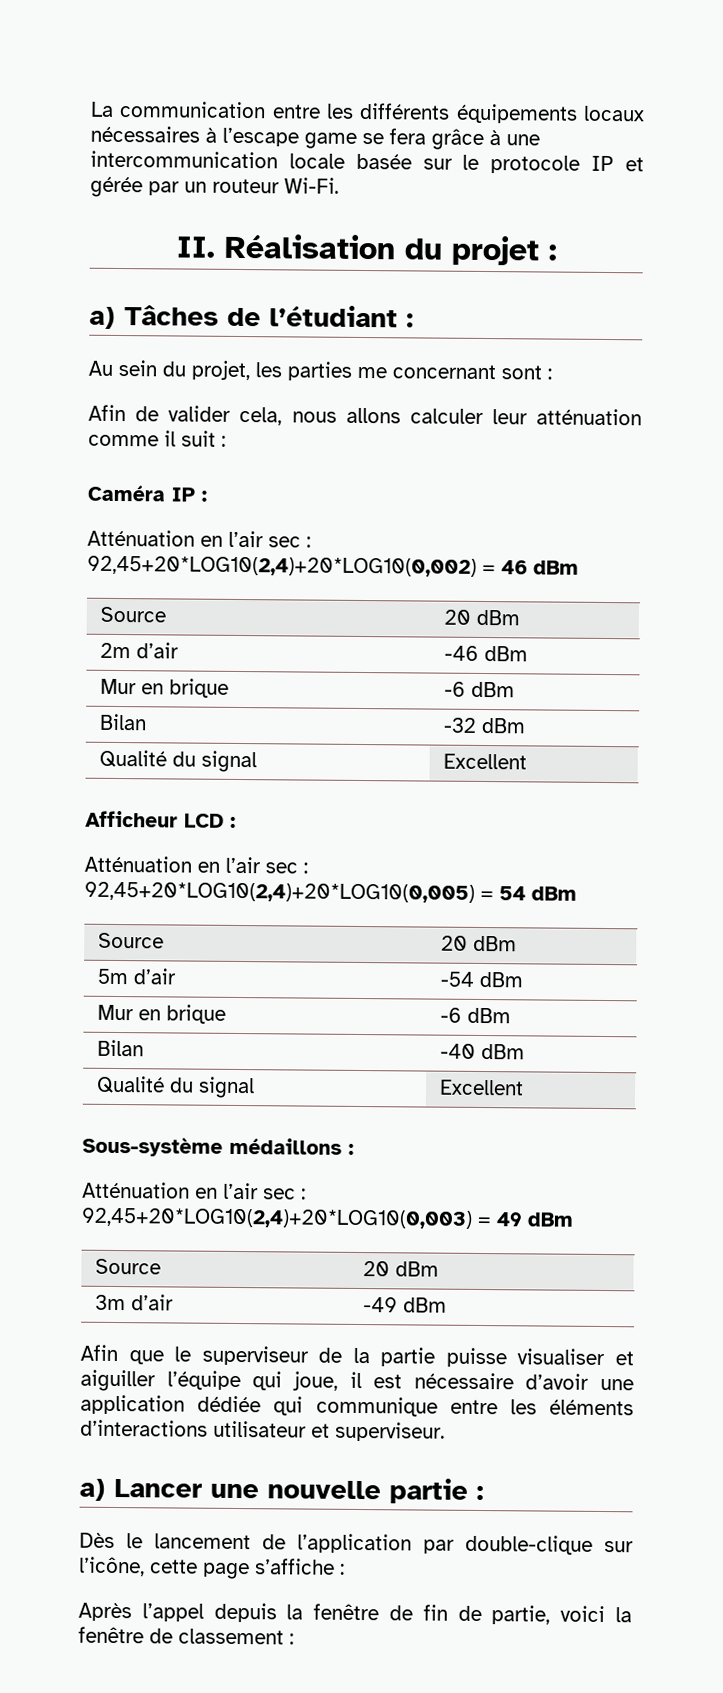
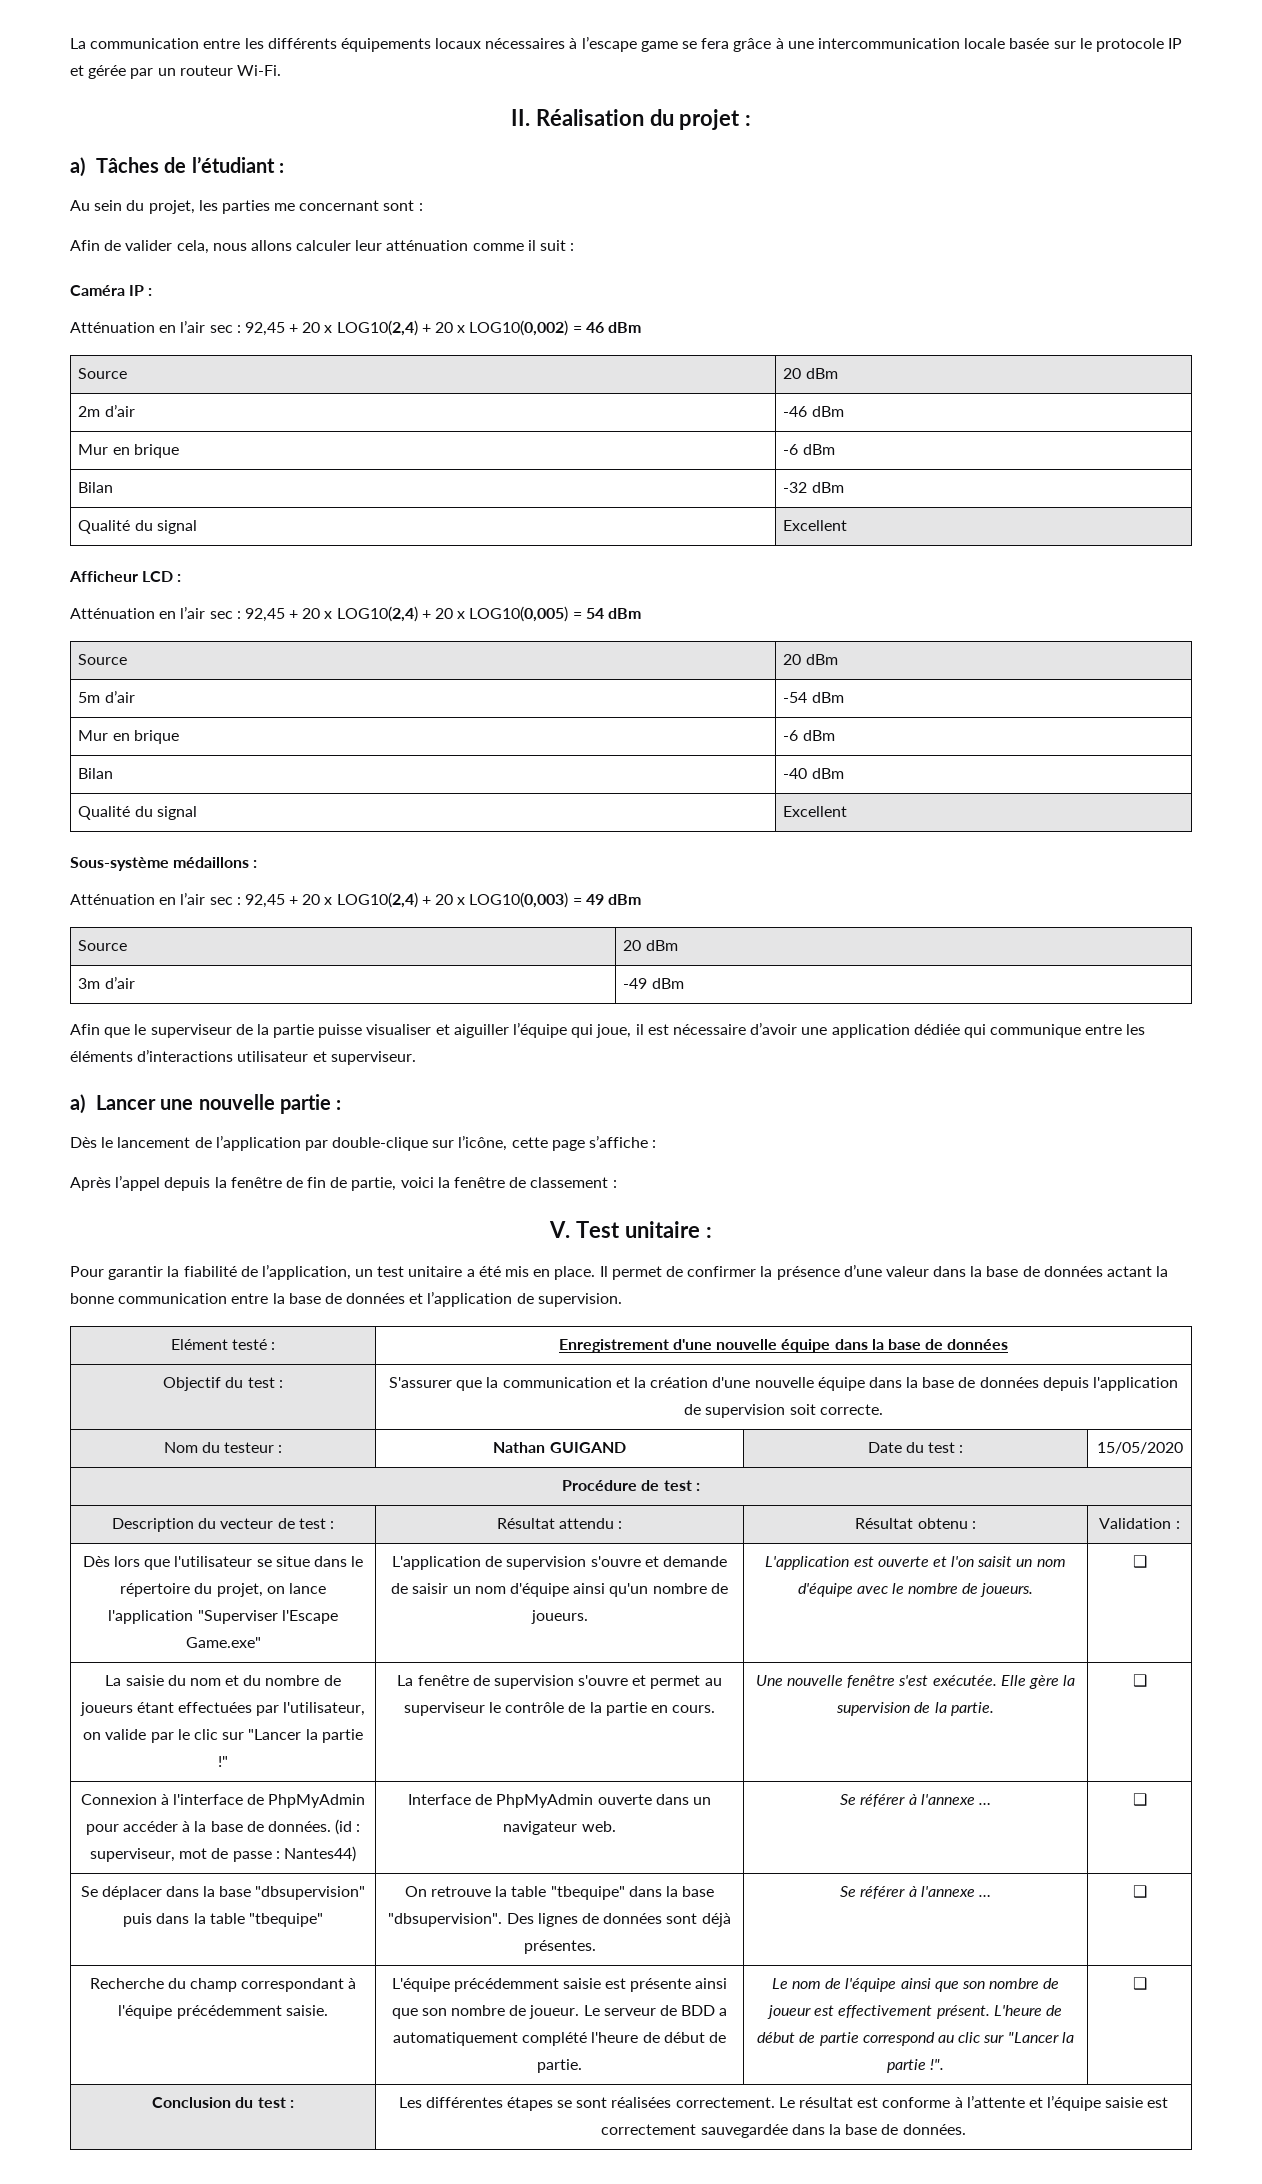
[87,555,477,577] 92,45+20*LOG10(2,4)+20*LOG10(0,002) -> [244,320,569,336] 92,45 + 20 x LOG10(2,4) + 20 x LOG10(0,002)
[84,881,475,903] 92,45+20*LOG10(2,4)+20*LOG10(0,005) -> [244,606,569,622] 92,45 + 20 x LOG10(2,4) + 20 x LOG10(0,005)
[81,1207,473,1229] 92,45+20*LOG10(2,4)+20*LOG10(0,003) -> [244,892,569,908] 92,45 + 20 x LOG10(2,4) + 20 x LOG10(0,003)
(294, 1639) none -> [549,1221,712,1238] [70,1264,1169,1280] [70,1291,622,1307] [170,1339,276,1350] [558,1339,1009,1353] [163,1377,283,1391] [389,1377,1178,1391] [684,1404,883,1418] [163,1442,283,1453] [493,1442,626,1453] [867,1442,964,1453] [1096,1442,1183,1454] [562,1480,700,1491] [112,1518,334,1532] [496,1518,623,1529] [855,1518,976,1529] [1099,1518,1180,1529] [82,1556,364,1570] [120,1583,326,1597] [108,1610,338,1624] [185,1637,261,1648] [392,1556,727,1570] [391,1583,728,1597] [530,1610,588,1624] [765,1556,1066,1570] [797,1583,1034,1597] [1132,1555,1147,1568] [105,1675,341,1686] [79,1702,366,1716] [83,1729,363,1743] [218,1756,228,1767] [397,1675,722,1689] [403,1702,716,1716] [755,1675,1076,1689] [836,1702,994,1716] [1132,1674,1147,1687] [80,1794,366,1808] [85,1819,361,1835] [90,1846,356,1862] [408,1794,711,1808] [503,1821,616,1835] [840,1794,991,1807] [1132,1793,1147,1806] [80,1886,366,1900] [123,1913,323,1927] [404,1886,715,1900] [388,1913,731,1927] [523,1940,596,1954] [840,1886,991,1899] [1132,1885,1147,1898] [89,1978,357,1992] [118,2005,328,2019] [391,1978,728,1992] [391,2005,728,2019] [393,2032,726,2046] [537,2059,582,2073] [771,1978,1060,1992] [767,2005,1062,2019] [757,2032,1074,2046] [886,2059,945,2073] [1132,1977,1147,1990] [152,2097,294,2108] [398,2095,1169,2111] [601,2124,966,2138] // V. Test unitaire : // Pour garantir la fiabilité de l’application, un test unitaire a été mis en place. Il permet de confirmer la présence d’une valeur dans la base de données actant la bonne communication entre la base de données et l’application de supervision. // Elément testé : | Enregistrement d'une nouvelle équipe dans la base de données // Objectif du test : | S'assurer que la communication et la création d'une nouvelle équipe dans la base de données depuis l'application de supervision soit correcte. // Nom du testeur : | Nathan GUIGAND | Date du test : | 15/05/2020 // Procédure de test : // Description du vecteur de test : | Résultat attendu : | Résultat obtenu : | Validation : // Dès lors que l'utilisateur se situe dans le répertoire du projet, on lance l'application "Superviser l'Escape Game.exe" | L'application de supervision s'ouvre et demande de saisir un nom d'équipe ainsi qu'un nombre de joueurs. | L'application est ouverte et l'on saisit un nom d'équipe avec le nombre de joueurs. | ❑ // La saisie du nom et du nombre de joueurs étant effectuées par l'utilisateur, on valide par le clic sur "Lancer la partie !" | La fenêtre de supervision s'ouvre et permet au superviseur le contrôle de la partie en cours. | Une nouvelle fenêtre s'est exécutée. Elle gère la supervision de la partie. | ❑ // Connexion à l'interface de PhpMyAdmin pour accéder à la base de données. (id : superviseur, mot de passe : Nantes44) | Interface de PhpMyAdmin ouverte dans un navigateur web. | Se référer à l'annexe … | ❑ // Se déplacer dans la base "dbsupervision" puis dans la table "tbequipe" | On retrouve la table "tbequipe" dans la base "dbsupervision". Des lignes de données sont déjà présentes. | Se référer à l'annexe … | ❑ // Recherche du champ correspondant à l'équipe précédemment saisie. | L'équipe précédemment saisie est présente ainsi que son nombre de joueur. Le serveur de BDD a automatiquement complété l'heure de début de partie. | Le nom de l'équipe ainsi que son nombre de joueur est effectivement présent. L'heure de début de partie correspond au clic sur "Lancer la partie !". | ❑ // Conclusion du test : | Les différentes étapes se sont réalisées correctement. Le résultat est conforme à l’attente et l’équipe saisie est correctement sauvegardée dans la base de données.

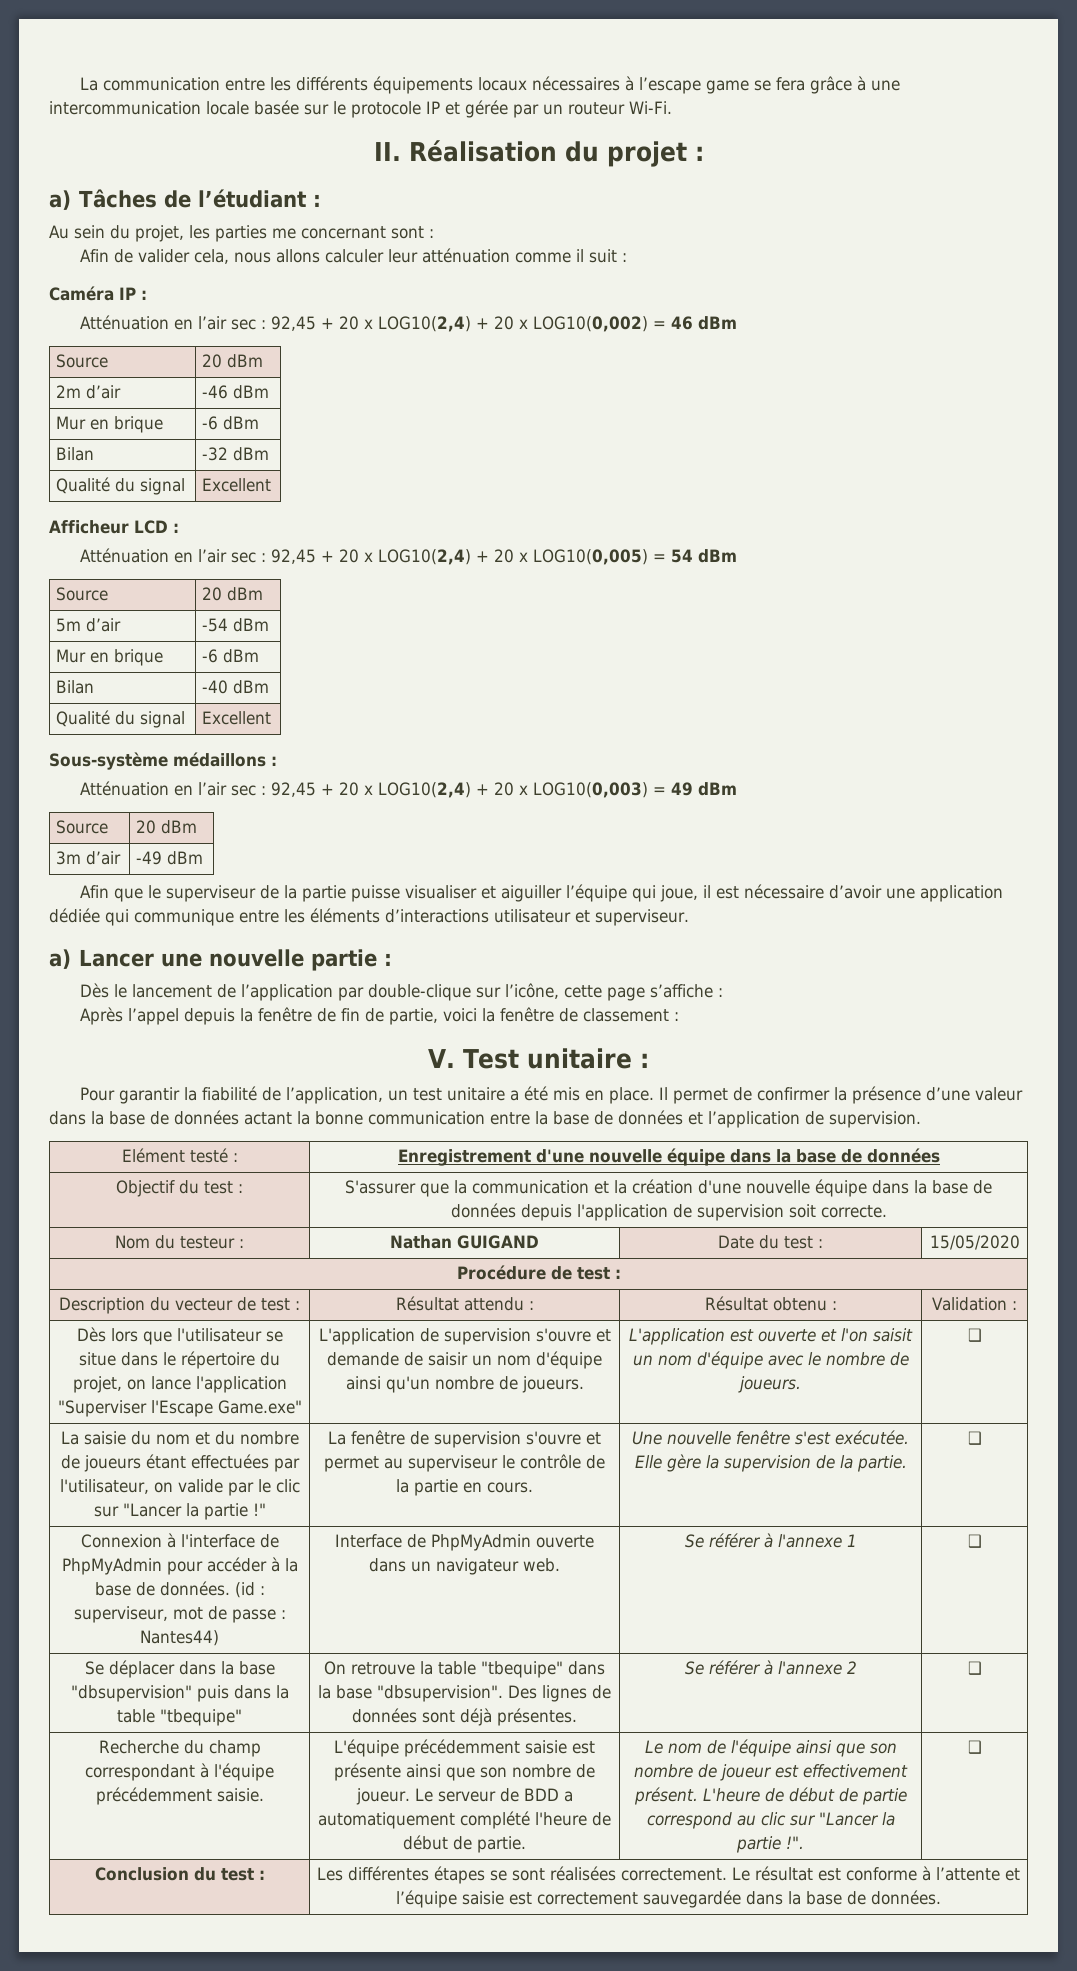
[978,1803,991,1805] … -> [846,1534,857,1547] 1
[978,1895,991,1897] … -> [846,1661,857,1674] 2

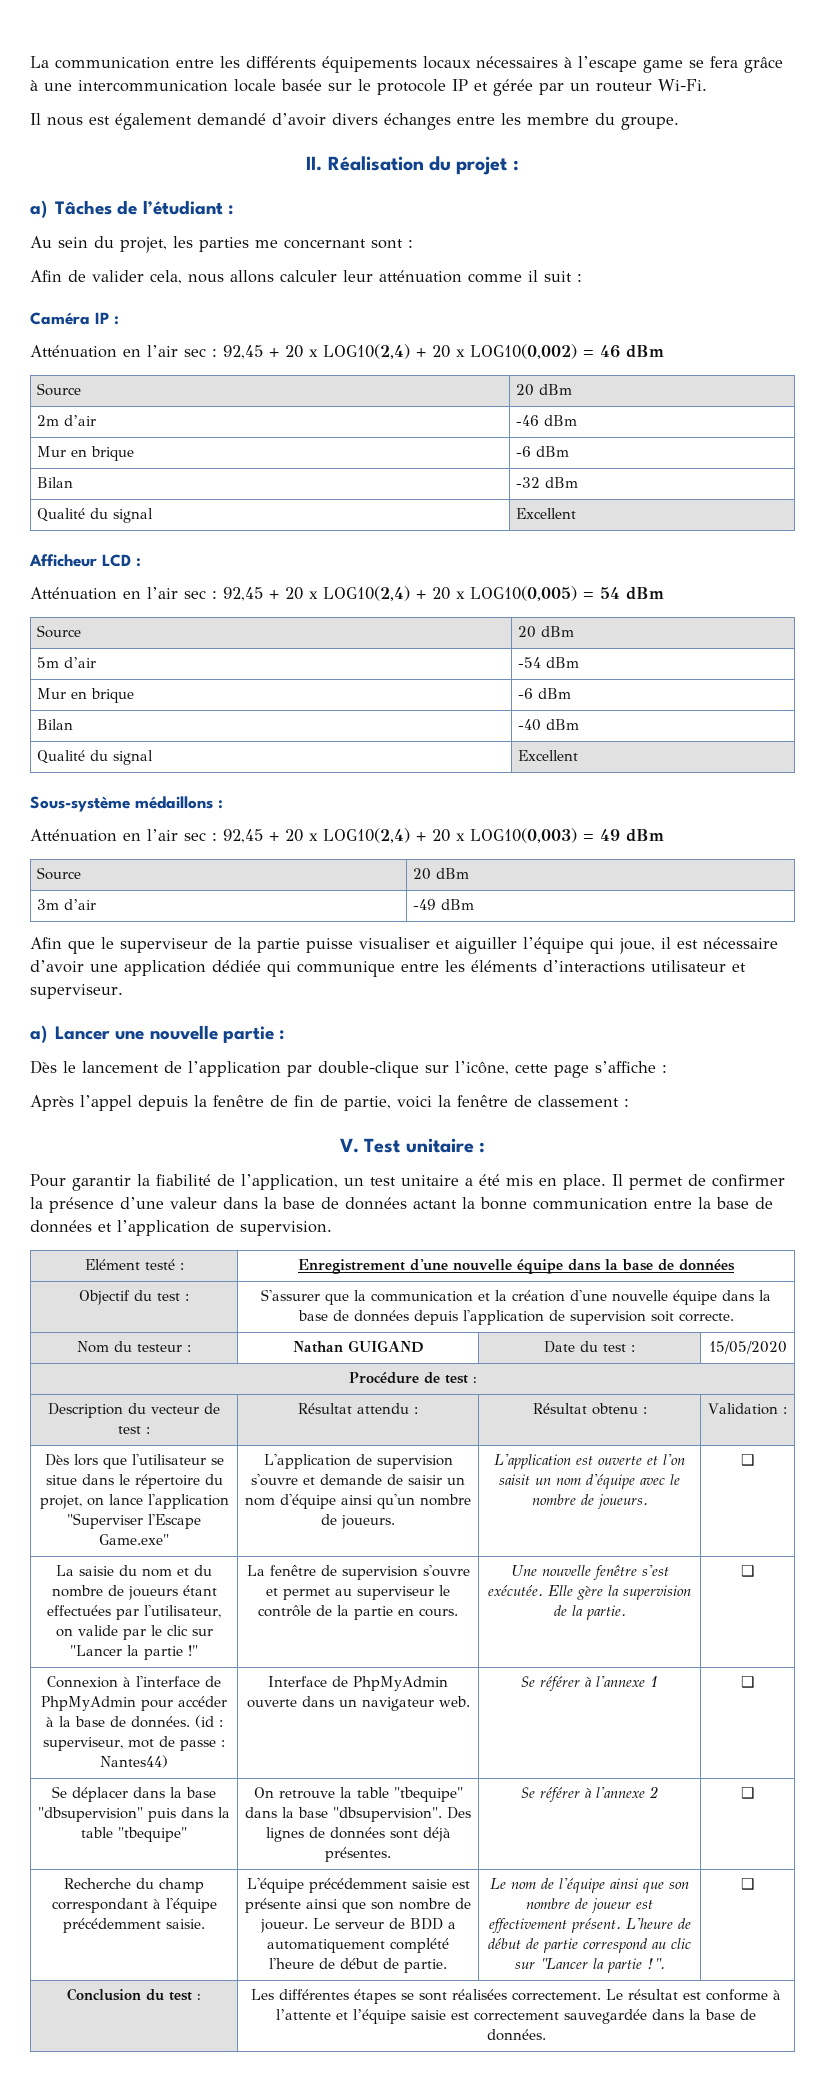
(672, 107) none -> [30,113,679,130] // Il nous est également demandé d’avoir divers échanges entre les membre du groupe.

